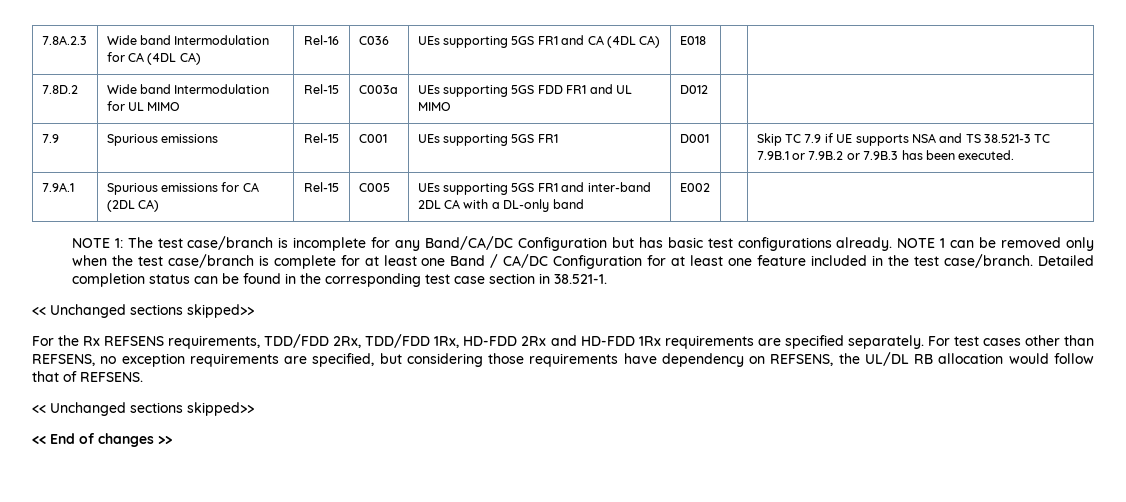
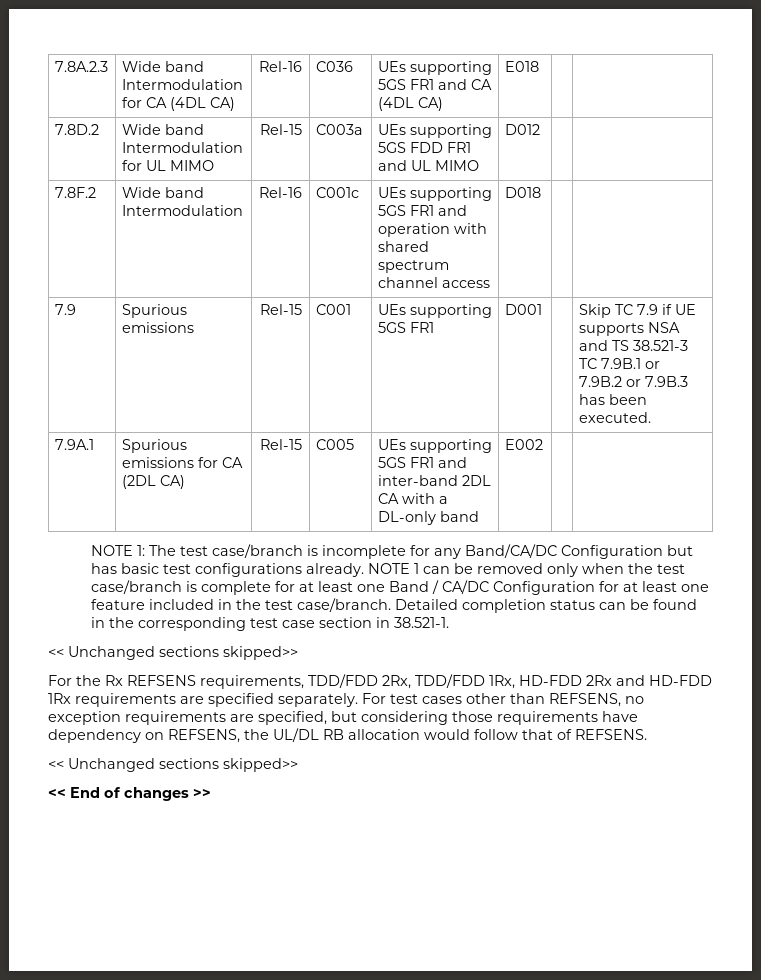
(708, 89) none -> [54,187,96,198] [121,187,204,198] [121,205,243,216] [259,187,302,198] [315,187,359,198] [377,187,492,201] [377,205,467,216] [377,223,487,237] [377,241,429,252] [377,260,449,273] [377,277,490,288] [504,187,541,198] // 7.8F.2 | Wide band Intermodulation | Rel-16 | C001c | UEs supporting 5GS FR1 and operation with shared spectrum channel access | D018 | |

